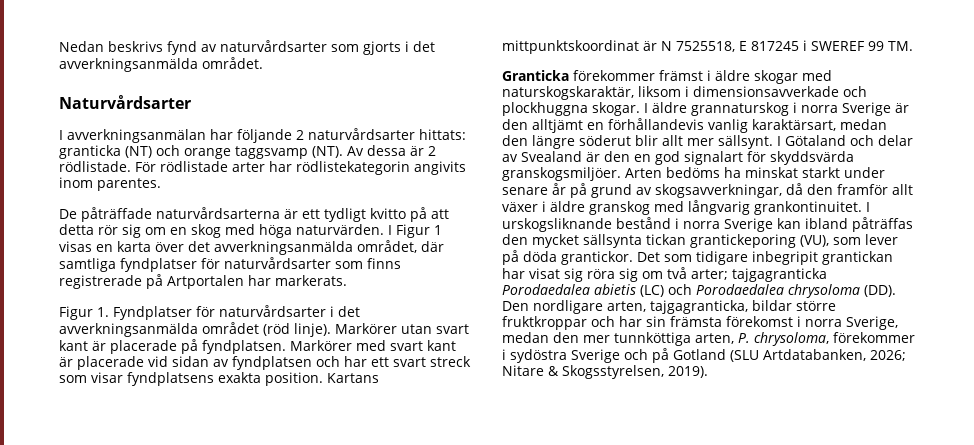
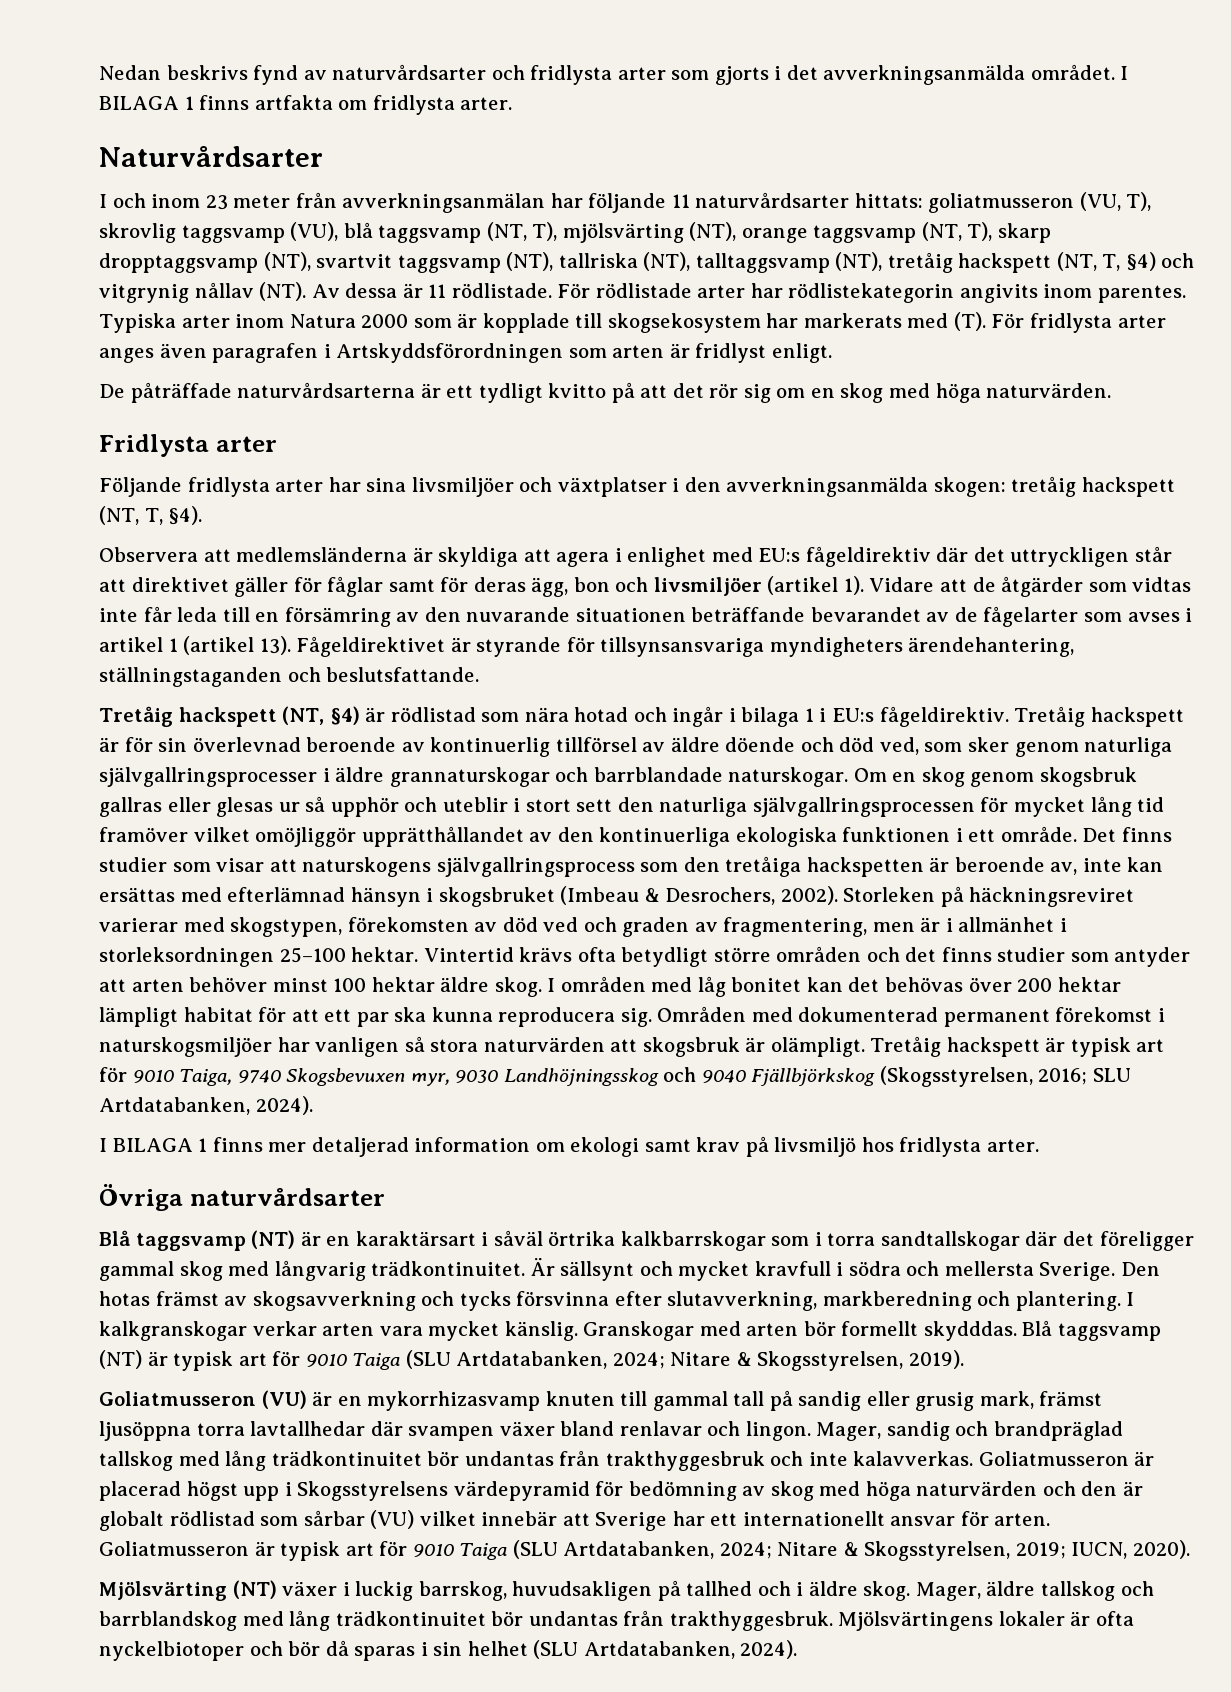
(327, 46) none -> [491,65,666,85] och fridlysta arter
[59,95,191,109] [59,130,63,140] // Naturvårdsarter // I -> [1120,66,1129,80] [99,95,513,115] [99,146,323,167] [99,192,337,210] I BILAGA 1 finns artfakta om fridlysta arter. // Naturvårdsarter // I och inom 23 meter från
[296,130,304,140] 2 -> [671,194,690,208] 11
[59,145,308,159] granticka (NT) och orange taggsvamp -> [928,192,1152,213] [99,222,1051,243] [99,252,1195,273] [99,282,254,303] goliatmusseron (VU, T), skrovlig taggsvamp (VU), blå taggsvamp (NT, T), mjölsvärting (NT), orange taggsvamp (NT, T), skarp dropptaggsvamp (NT), svartvit taggsvamp (NT), tallriska (NT), talltaggsvamp (NT), tretåig hackspett (NT, T, §4) och vitgrynig nållav
[428,146,436,156] 2 -> [428,284,447,298] 11
(161, 184) none -> [99,312,1166,333] [99,343,832,363] Typiska arter inom Natura 2000 som är kopplade till skogsekosystem har markerats med (T). För fridlysta arter anges även paragrafen i Artskyddsförordningen som arten är fridlyst enligt.
[59,224,94,235] detta -> [672,383,704,398] det
[388,224,442,238] [59,240,444,255] [59,257,401,272] [59,274,347,289] [59,305,360,320] [59,322,469,337] [59,339,456,354] [59,356,471,370] [59,372,379,386] [502,40,913,54] [502,70,832,84] [502,86,867,100] [502,102,909,116] [502,118,887,133] [502,135,913,149] [502,151,854,165] [502,167,885,181] [502,183,913,198] [502,200,870,215] [502,217,913,232] [502,234,898,248] [502,250,893,265] [502,267,827,282] [502,284,896,298] [502,300,836,314] [502,316,898,330] [502,332,915,346] [502,348,906,363] I Figur 1 visas en karta över det avverkningsanmälda området, där samtliga fyndplatser för naturvårdsarter som finns registrerade på Artportalen har markerats. // Figur 1. Fyndplatser för naturvårdsarter i det avverkningsanmälda området (röd linje). Markörer utan svart kant är placerade på fyndplatsen. Markörer med svart kant är placerade vid sidan av fyndplatsen och har ett svart streck som visar fyndplatsens exakta position. Kartans mittpunktskoordinat är N 7525518, E 817245 i SWEREF 99 TM. // Granticka förekommer främst i äldre skogar med naturskogskaraktär, liksom i dimensionsavverkade och plockhuggna skogar. I äldre grannaturskog i norra Sverige är den alltjämt en förhållandevis vanlig karaktärsart, medan den längre söderut blir allt mer sällsynt. I Götaland och delar av Svealand är den en god signalart för skyddsvärda granskogsmiljöer. Arten bedöms ha minskat starkt under senare år på grund av skogsavverkningar, då den framför allt växer i äldre granskog med långvarig grankontinuitet. I urskogsliknande bestånd i norra Sverige kan ibland påträffas den mycket sällsynta tickan grantickeporing (VU), som lever på döda grantickor. Det som tidigare inbegripit grantickan har visat sig röra sig om två arter; tajgagranticka Porodaedalea abietis (LC) och Porodaedalea chrysoloma (DD). Den nordligare arten, tajgagranticka, bildar större fruktkroppar och har sin främsta förekomst i norra Sverige, medan den mer tunnköttiga arten, P. chrysoloma, förekommer i sydöstra Sverige och på Gotland (SLU Artdatabanken, 2026; -> [99,434,277,457] [99,476,1175,497] [99,506,203,525] [99,546,1173,567] [99,576,1192,597] [99,606,1193,627] [99,636,1075,657] [99,667,480,687] [99,706,1184,727] [99,737,1173,757] [99,767,1137,787] [99,796,1165,817] [99,826,1172,847] [99,856,1164,877] [99,886,1135,907] [99,917,1068,937] [99,946,1191,967] [99,976,1121,997] [99,1006,1166,1027] [99,1036,1165,1057] [99,1066,1131,1087] [99,1096,313,1115] [99,1136,1040,1157] [99,1184,385,1211] [99,1230,1194,1251] [99,1257,1161,1281] [99,1291,1135,1311] [99,1320,1161,1341] [99,1350,665,1371] // Fridlysta arter // Följande fridlysta arter har sina livsmiljöer och växtplatser i den avverkningsanmälda skogen: tretåig hackspett (NT, T, §4). // Observera att medlemsländerna är skyldiga att agera i enlighet med EU:s fågeldirektiv där det uttryckligen står att direktivet gäller för fåglar samt för deras ägg, bon och livsmiljöer (artikel 1). Vidare att de åtgärder som vidtas inte får leda till en försämring av den nuvarande situationen beträffande bevarandet av de fågelarter som avses i artikel 1 (artikel 13). Fågeldirektivet är styrande för tillsynsansvariga myndigheters ärendehantering, ställningstaganden och beslutsfattande. // Tretåig hackspett (NT, §4) är rödlistad som nära hotad och ingår i bilaga 1 i EU:s fågeldirektiv. Tretåig hackspett är för sin överlevnad beroende av kontinuerlig tillförsel av äldre döende och död ved, som sker genom naturliga självgallringsprocesser i äldre grannaturskogar och barrblandade naturskogar. Om en skog genom skogsbruk gallras eller glesas ur så upphör och uteblir i stort sett den naturliga självgallringsprocessen för mycket lång tid framöver vilket omöjliggör upprätthållandet av den kontinuerliga ekologiska funktionen i ett område. Det finns studier som visar att naturskogens självgallringsprocess som den tretåiga hackspetten är beroende av, inte kan ersättas med efterlämnad hänsyn i skogsbruket (Imbeau & Desrochers, 2002). Storleken på häckningsreviret varierar med skogstypen, förekomsten av död ved och graden av fragmentering, men är i allmänhet i storleksordningen 25–100 hektar. Vintertid krävs ofta betydligt större områden och det finns studier som antyder att arten behöver minst 100 hektar äldre skog. I områden med låg bonitet kan det behövas över 200 hektar lämpligt habitat för att ett par ska kunna reproducera sig. Områden med dokumenterad permanent förekomst i naturskogsmiljöer har vanligen så stora naturvärden att skogsbruk är olämpligt. Tretåig hackspett är typisk art för 9010 Taiga, 9740 Skogsbevuxen myr, 9030 Landhöjningsskog och 9040 Fjällbjörkskog (Skogsstyrelsen, 2016; SLU Artdatabanken, 2024). // I BILAGA 1 finns mer detaljerad information om ekologi samt krav på livsmiljö hos fridlysta arter. // Övriga naturvårdsarter // Blå taggsvamp (NT) är en karaktärsart i såväl örtrika kalkbarrskogar som i torra sandtallskogar där det föreligger gammal skog med långvarig trädkontinuitet. Är sällsynt och mycket kravfull i södra och mellersta Sverige. Den hotas främst av skogsavverkning och tycks försvinna efter slutavverkning, markberedning och plantering. I kalkgranskogar verkar arten vara mycket känslig. Granskogar med arten bör formellt skydddas. Blå taggsvamp (NT) är typisk art för 9010 Taiga (SLU Artdatabanken, 2024;
(708, 372) none -> [99,1390,1103,1411] [99,1421,1123,1441] [99,1450,1155,1471] [99,1481,1144,1501] [99,1510,1051,1531] [99,1540,1191,1561] [99,1580,1154,1601] [99,1610,1134,1631] [99,1640,798,1661] // Goliatmusseron (VU) är en mykorrhizasvamp knuten till gammal tall på sandig eller grusig mark, främst ljusöppna torra lavtallhedar där svampen växer bland renlavar och lingon. Mager, sandig och brandpräglad tallskog med lång trädkontinuitet bör undantas från trakthyggesbruk och inte kalavverkas. Goliatmusseron är placerad högst upp i Skogsstyrelsens värdepyramid för bedömning av skog med höga naturvärden och den är globalt rödlistad som sårbar (VU) vilket innebär att Sverige har ett internationellt ansvar för arten. Goliatmusseron är typisk art för 9010 Taiga (SLU Artdatabanken, 2024; Nitare & Skogsstyrelsen, 2019; IUCN, 2020). // Mjölsvärting (NT) växer i luckig barrskog, huvudsakligen på tallhed och i äldre skog. Mager, äldre tallskog och barrblandskog med lång trädkontinuitet bör undantas från trakthyggesbruk. Mjölsvärtingens lokaler är ofta nyckelbiotoper och bör då sparas i sin helhet (SLU Artdatabanken, 2024).

